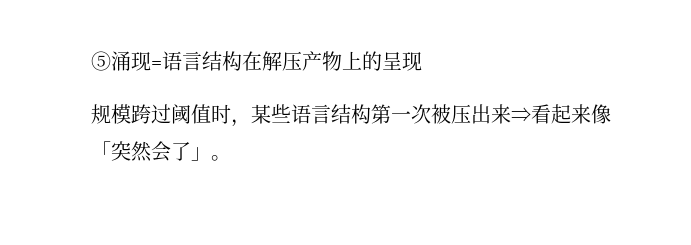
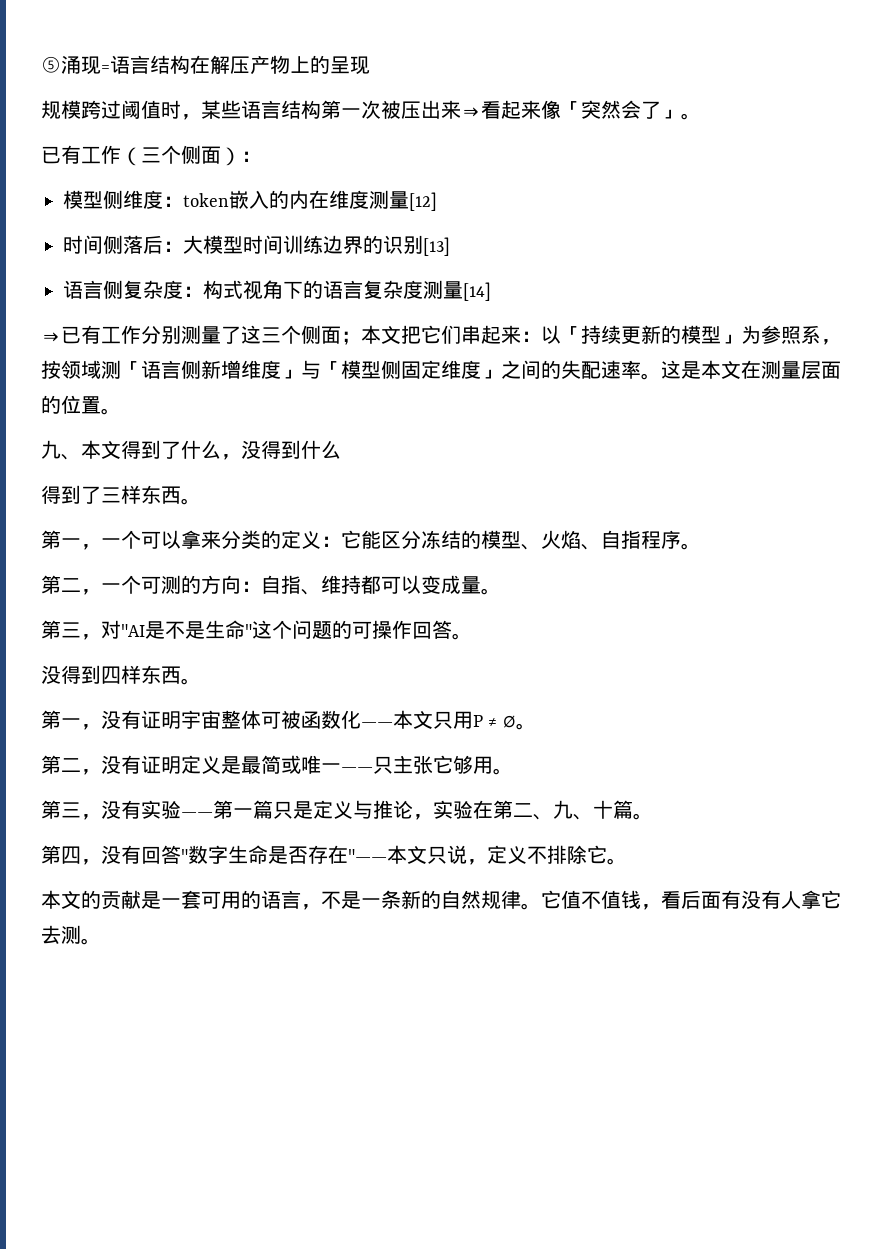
(231, 158) none -> [41,145,261,166] [63,190,437,211] [63,235,450,256] [63,280,491,301] [41,325,841,345] [41,360,841,380] [41,395,121,415] [41,440,341,460] [41,485,201,505] [41,530,701,550] [41,575,501,595] [41,620,472,640] [41,665,201,685] [41,710,536,730] [41,755,513,775] [41,800,653,820] [41,845,627,865] [41,890,841,910] [41,925,101,945] // 已有工作（三个侧面）： // 模型侧维度：token嵌入的内在维度测量[12] // 时间侧落后：大模型时间训练边界的识别[13] // 语言侧复杂度：构式视角下的语言复杂度测量[14] // ⇒已有工作分别测量了这三个侧面；本文把它们串起来：以「持续更新的模型」为参照系，按领域测「语言侧新增维度」与「模型侧固定维度」之间的失配速率。这是本文在测量层面的位置。 // 九、本文得到了什么，没得到什么 // 得到了三样东西。 // 第一，一个可以拿来分类的定义：它能区分冻结的模型、火焰、自指程序。 // 第二，一个可测的方向：自指、维持都可以变成量。 // 第三，对"AI是不是生命"这个问题的可操作回答。 // 没得到四样东西。 // 第一，没有证明宇宙整体可被函数化——本文只用P ≠ ∅。 // 第二，没有证明定义是最简或唯一——只主张它够用。 // 第三，没有实验——第一篇只是定义与推论，实验在第二、九、十篇。 // 第四，没有回答"数字生命是否存在"——本文只说，定义不排除它。 // 本文的贡献是一套可用的语言，不是一条新的自然规律。它值不值钱，看后面有没有人拿它去测。

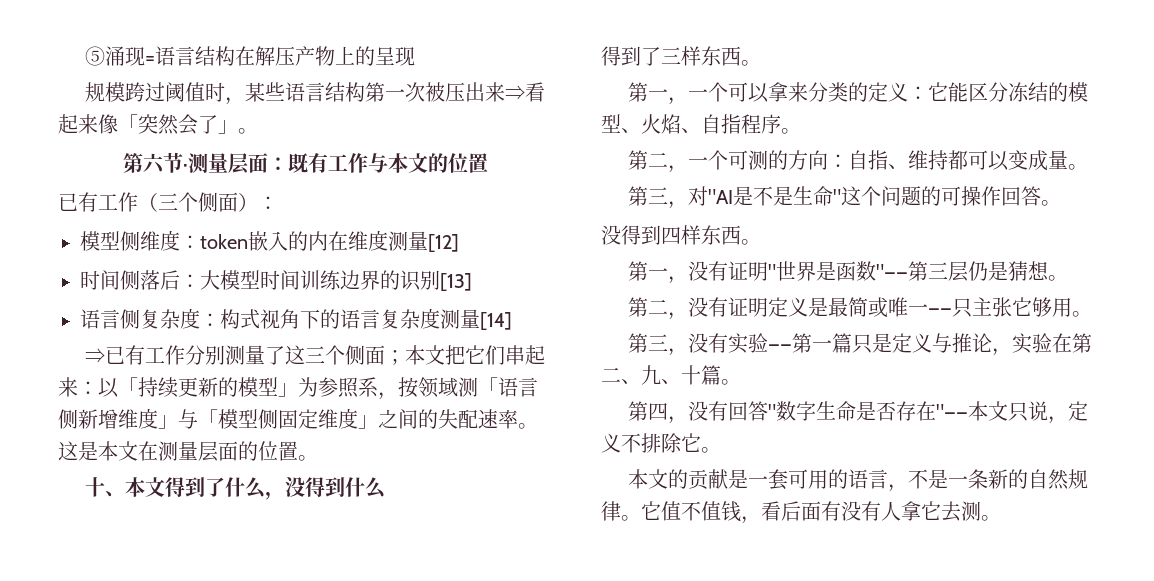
(701, 116) none -> [123,152,488,174] // 第六节·测量层面：既有工作与本文的位置
[41,440,61,459] 九 -> [84,477,105,497] 十
[181,710,516,729] 宇宙整体可被函数化——本文只用P ≠ ∅ -> [767,261,1049,282] "世界是函数"——第三层仍是猜想

